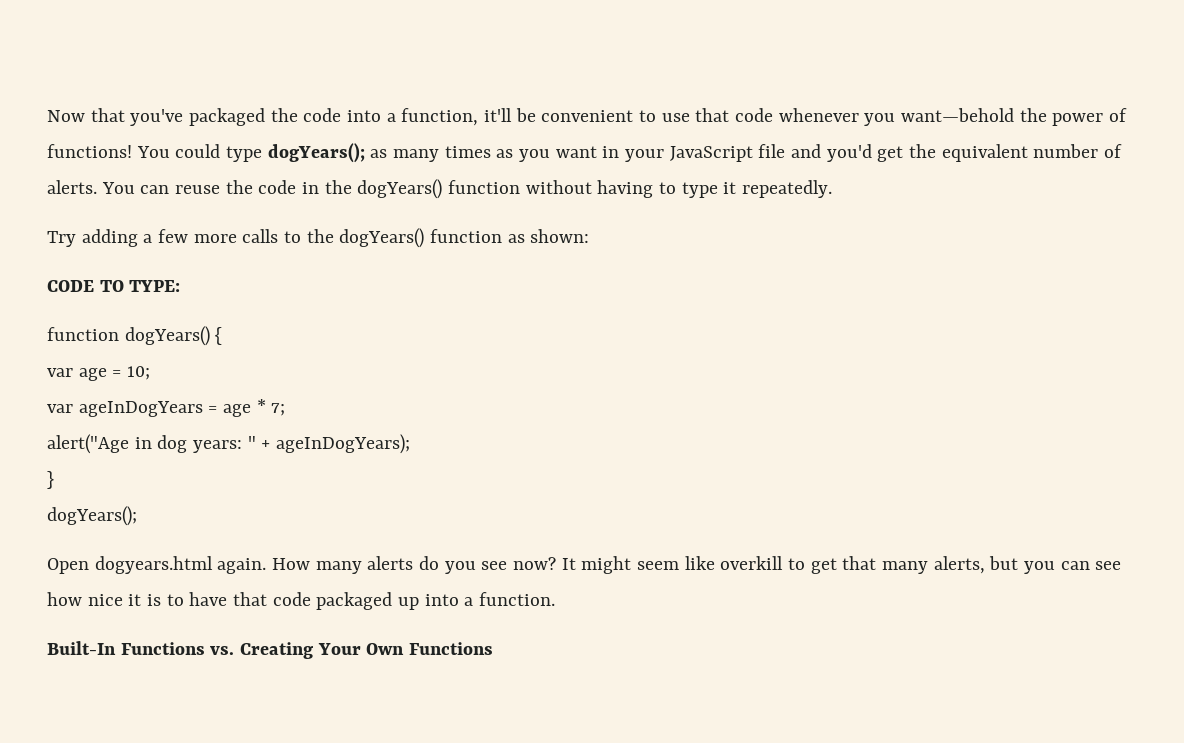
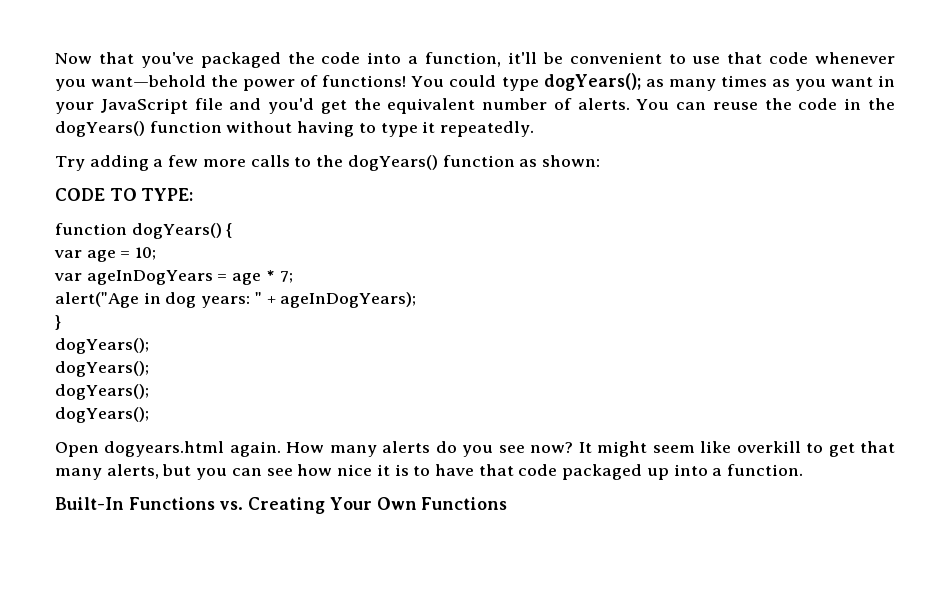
(137, 516) none -> [55,361,149,377] [55,384,149,400] [55,407,149,423] // dogYears(); // dogYears(); // dogYears();

